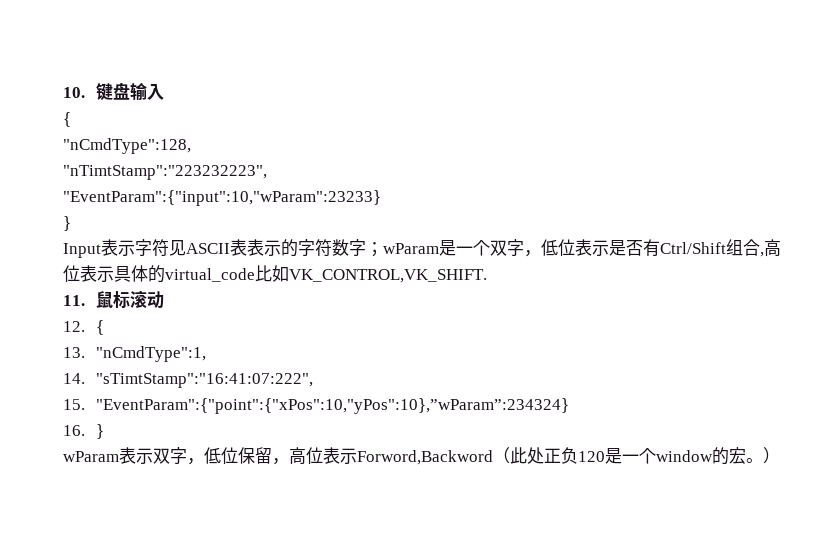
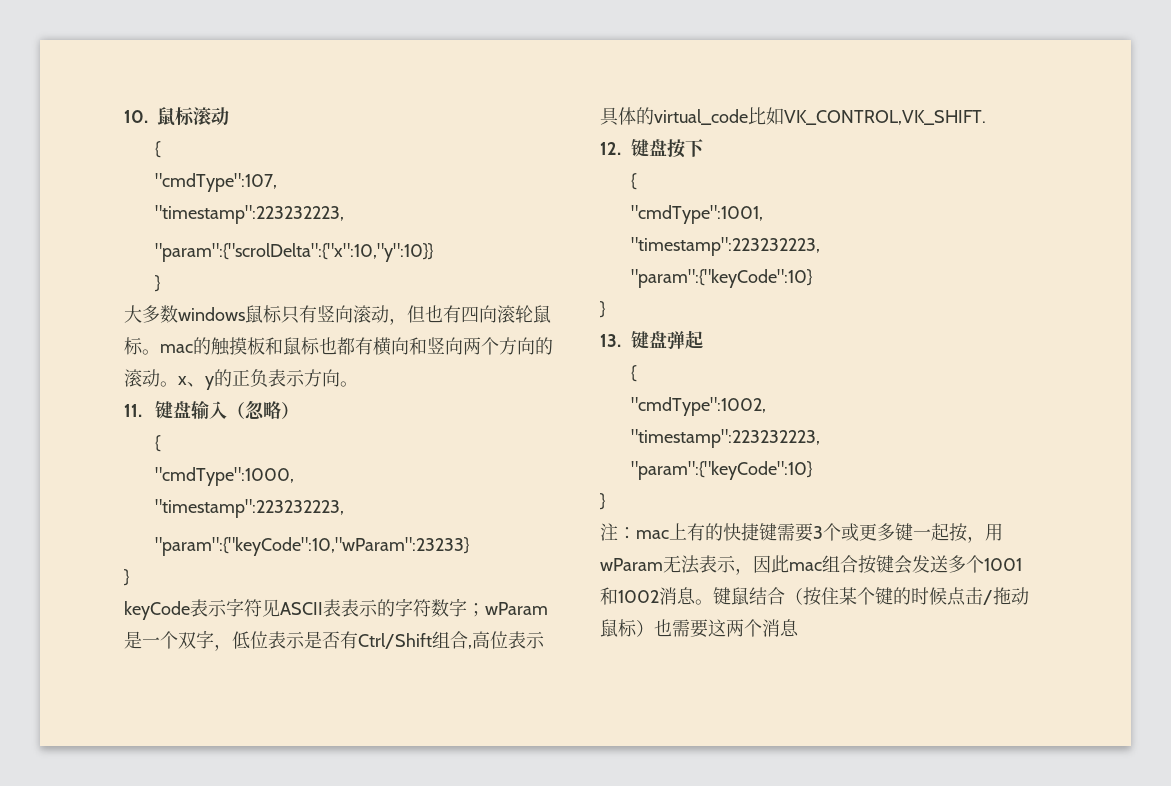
(85, 92) none -> [157,107,229,126] [154,141,161,158] [154,173,277,192] [154,205,344,224] [154,243,434,262] [154,275,161,292] [124,305,551,325] [124,337,553,356] [124,369,358,390] [124,404,142,417] 鼠标滚动 // { // "cmdType":107, // "timestamp":223232223, // "param":{"scrolDelta":{"x":10,"y":10}} // } // 大多数windows鼠标只有竖向滚动，但也有四向滚轮鼠标。mac的触摸板和鼠标也都有横向和竖向两个方向的滚动。x、y的正负表示方向。 // 11.
[63,112,71,127] [63,138,191,154] [63,165,267,180] [63,190,381,206] [63,216,71,231] [63,243,101,258] // { // "nCmdType":128, // "nTimtStamp":"223232223", // "EventParam":{"input":10,"wParam":23233} // } // Input -> [226,400,299,420] [154,435,161,452] [154,467,294,486] [154,499,344,518] [154,537,470,556] [124,569,130,586] [124,601,190,620] （忽略） // { // "cmdType":1000, // "timestamp":223232223, // "param":{"keyCode":10,"wParam":23233} // } // keyCode
[63,291,165,308] [63,320,105,335] [63,346,207,362] [63,373,314,388] [63,398,570,414] [63,424,105,439] [63,447,780,465] 11.鼠标滚动 // 12. { // 13. "nCmdType":1, // 14. "sTimtStamp":"16:41:07:222", // 15. "EventParam":{"point":{"xPos":10,"yPos":10},”wParam”:234324} // 16. } // wParam表示双字，低位保留，高位表示Forword,Backword（此处正负120是一个window的宏。） -> [600,139,704,158] [630,173,637,190] [630,205,763,224] [630,237,820,256] [630,269,813,288] [600,301,606,318] [600,330,703,349] [630,365,637,382] [630,397,766,416] [630,429,820,448] [630,461,813,480] [600,493,606,510] [600,523,1003,543] [600,555,1022,575] [600,587,1029,606] [600,619,799,638] 12.键盘按下 // { // "cmdType":1001, // "timestamp":223232223, // "param":{"keyCode":10} // } // 13.键盘弹起 // { // "cmdType":1002, // "timestamp":223232223, // "param":{"keyCode":10} // } // 注：mac上有的快捷键需要3个或更多键一起按，用wParam无法表示，因此mac组合按键会发送多个1001和1002消息。键鼠结合（按住某个键的时候点击/拖动鼠标）也需要这两个消息

